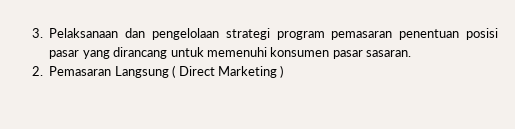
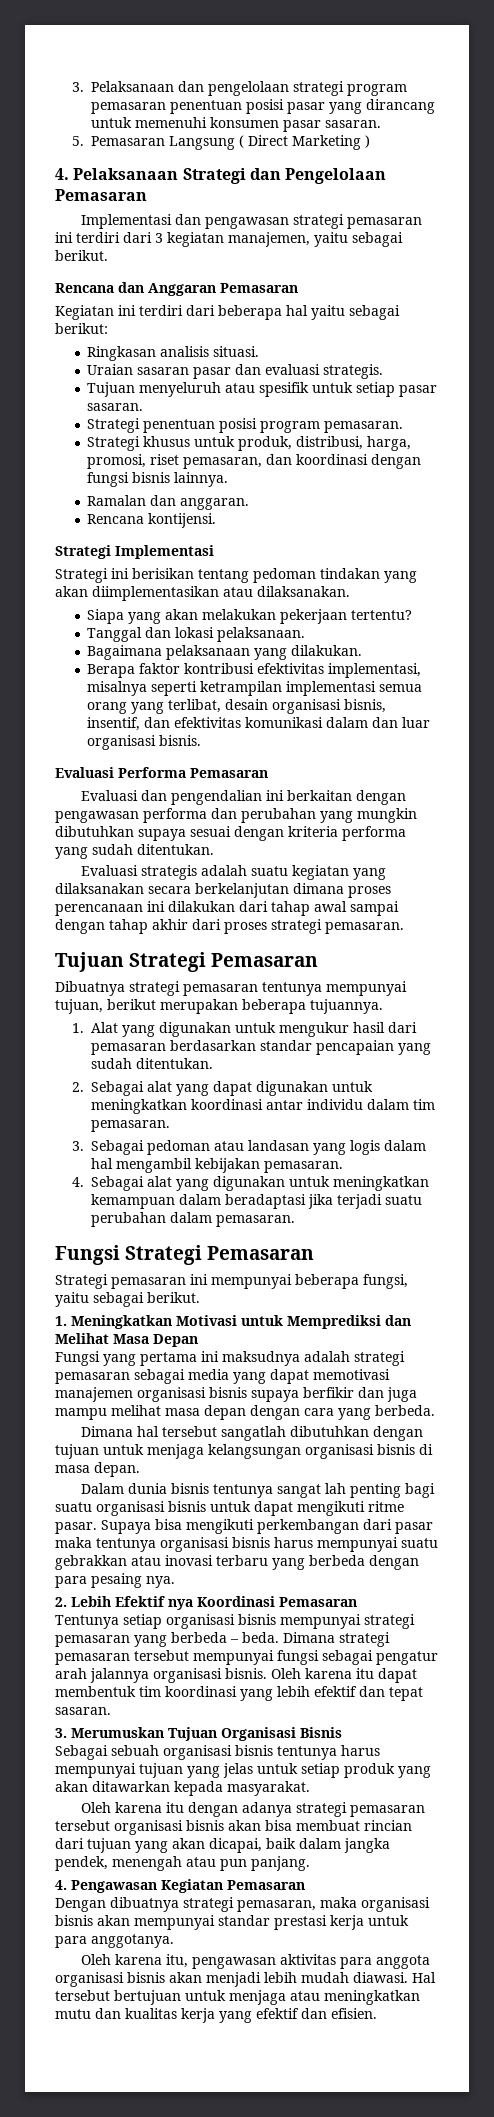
[32,66,44,76] 2. -> [71,136,84,146] 5.
(284, 71) none -> [55,168,387,184] [55,189,147,201] [80,214,422,229] [55,232,403,247] [55,250,108,261] [55,282,298,296] [55,305,400,320] [55,323,108,334] [87,346,260,361] [87,364,384,379] [87,382,438,397] [87,403,144,411] [87,418,404,433] [87,436,412,451] [87,454,422,469] [87,472,229,487] [87,495,250,510] [87,513,217,528] [55,545,214,559] [55,568,417,583] [55,586,350,601] [87,609,413,624] [87,627,306,642] [87,645,363,660] [87,663,422,678] [87,681,423,696] [87,699,387,714] [87,717,431,731] [87,735,202,750] [55,767,268,778] [80,790,406,805] [55,808,417,823] [55,826,406,841] [55,844,214,859] [80,865,386,880] [55,883,391,898] [55,901,399,916] [55,919,404,934] [55,952,319,972] [55,981,407,996] [55,999,383,1014] [71,1022,417,1037] [90,1040,431,1055] [90,1058,213,1069] [71,1081,373,1096] [90,1099,435,1114] [90,1120,170,1132] [71,1140,426,1155] [90,1158,343,1173] [71,1176,429,1191] [90,1194,422,1209] [90,1212,295,1227] [55,1245,315,1265] [55,1274,408,1289] [55,1292,200,1307] [55,1315,411,1329] [55,1333,198,1347] [55,1351,405,1366] [55,1369,390,1384] [55,1387,417,1402] [55,1405,435,1420] [80,1426,423,1441] [55,1444,433,1459] [55,1462,140,1477] [80,1483,435,1498] [55,1501,404,1516] [55,1519,433,1534] [55,1537,438,1552] [55,1555,419,1570] [55,1573,175,1588] [55,1596,357,1610] [55,1614,415,1629] [55,1632,390,1647] [55,1650,438,1665] [55,1668,417,1683] [55,1686,423,1701] [55,1707,111,1715] [55,1727,342,1741] [55,1745,380,1760] [55,1763,431,1778] [55,1781,310,1796] [80,1802,425,1817] [55,1820,412,1835] [55,1838,390,1853] [55,1856,310,1871] [55,1879,305,1893] [55,1897,430,1912] [55,1915,409,1930] [55,1934,174,1948] [80,1954,430,1969] [55,1972,436,1987] [55,1990,420,2005] [55,2008,377,2023] // 4. Pelaksanaan Strategi dan Pengelolaan Pemasaran // Implementasi dan pengawasan strategi pemasaran ini terdiri dari 3 kegiatan manajemen, yaitu sebagai berikut. // Rencana dan Anggaran Pemasaran // Kegiatan ini terdiri dari beberapa hal yaitu sebagai berikut: // Ringkasan analisis situasi. // Uraian sasaran pasar dan evaluasi strategis. // Tujuan menyeluruh atau spesifik untuk setiap pasar sasaran. // Strategi penentuan posisi program pemasaran. // Strategi khusus untuk produk, distribusi, harga, promosi, riset pemasaran, dan koordinasi dengan fungsi bisnis lainnya. // Ramalan dan anggaran. // Rencana kontijensi. // Strategi Implementasi // Strategi ini berisikan tentang pedoman tindakan yang akan diimplementasikan atau dilaksanakan. // Siapa yang akan melakukan pekerjaan tertentu? // Tanggal dan lokasi pelaksanaan. // Bagaimana pelaksanaan yang dilakukan. // Berapa faktor kontribusi efektivitas implementasi, misalnya seperti ketrampilan implementasi semua orang yang terlibat, desain organisasi bisnis, insentif, dan efektivitas komunikasi dalam dan luar organisasi bisnis. // Evaluasi Performa Pemasaran // Evaluasi dan pengendalian ini berkaitan dengan pengawasan performa dan perubahan yang mungkin dibutuhkan supaya sesuai dengan kriteria performa yang sudah ditentukan. // Evaluasi strategis adalah suatu kegiatan yang dilaksanakan secara berkelanjutan dimana proses perencanaan ini dilakukan dari tahap awal sampai dengan tahap akhir dari proses strategi pemasaran. // Tujuan Strategi Pemasaran // Dibuatnya strategi pemasaran tentunya mempunyai tujuan, berikut merupakan beberapa tujuannya. // 1. Alat yang digunakan untuk mengukur hasil dari pemasaran berdasarkan standar pencapaian yang sudah ditentukan. // 2. Sebagai alat yang dapat digunakan untuk meningkatkan koordinasi antar individu dalam tim pemasaran. // 3. Sebagai pedoman atau landasan yang logis dalam hal mengambil kebijakan pemasaran. // 4. Sebagai alat yang digunakan untuk meningkatkan kemampuan dalam beradaptasi jika terjadi suatu perubahan dalam pemasaran. // Fungsi Strategi Pemasaran // Strategi pemasaran ini mempunyai beberapa fungsi, yaitu sebagai berikut. // 1. Meningkatkan Motivasi untuk Memprediksi dan Melihat Masa Depan // Fungsi yang pertama ini maksudnya adalah strategi pemasaran sebagai media yang dapat memotivasi manajemen organisasi bisnis supaya berfikir dan juga mampu melihat masa depan dengan cara yang berbeda. // Dimana hal tersebut sangatlah dibutuhkan dengan tujuan untuk menjaga kelangsungan organisasi bisnis di masa depan. // Dalam dunia bisnis tentunya sangat lah penting bagi suatu organisasi bisnis untuk dapat mengikuti ritme pasar. Supaya bisa mengikuti perkembangan dari pasar maka tentunya organisasi bisnis harus mempunyai suatu gebrakkan atau inovasi terbaru yang berbeda dengan para pesaing nya. // 2. Lebih Efektif nya Koordinasi Pemasaran // Tentunya setiap organisasi bisnis mempunyai strategi pemasaran yang berbeda – beda. Dimana strategi pemasaran tersebut mempunyai fungsi sebagai pengatur arah jalannya organisasi bisnis. Oleh karena itu dapat membentuk tim koordinasi yang lebih efektif dan tepat sasaran. // 3. Merumuskan Tujuan Organisasi Bisnis // Sebagai sebuah organisasi bisnis tentunya harus mempunyai tujuan yang jelas untuk setiap produk yang akan ditawarkan kepada masyarakat. // Oleh karena itu dengan adanya strategi pemasaran tersebut organisasi bisnis akan bisa membuat rincian dari tujuan yang akan dicapai, baik dalam jangka pendek, menengah atau pun panjang. // 4. Pengawasan Kegiatan Pemasaran // Dengan dibuatnya strategi pemasaran, maka organisasi bisnis akan mempunyai standar prestasi kerja untuk para anggotanya. // Oleh karena itu, pengawasan aktivitas para anggota organisasi bisnis akan menjadi lebih mudah diawasi. Hal tersebut bertujuan untuk menjaga atau meningkatkan mutu dan kualitas kerja yang efektif dan efisien.

